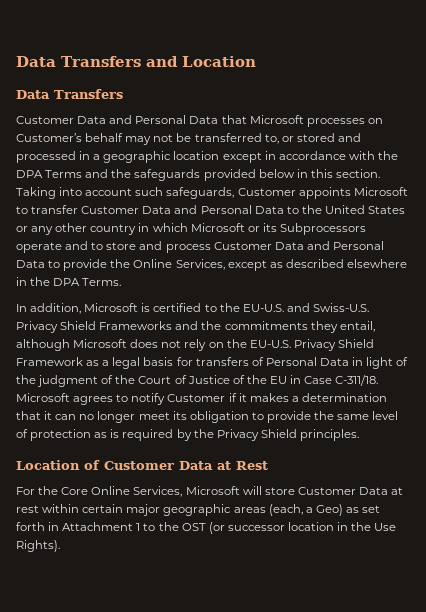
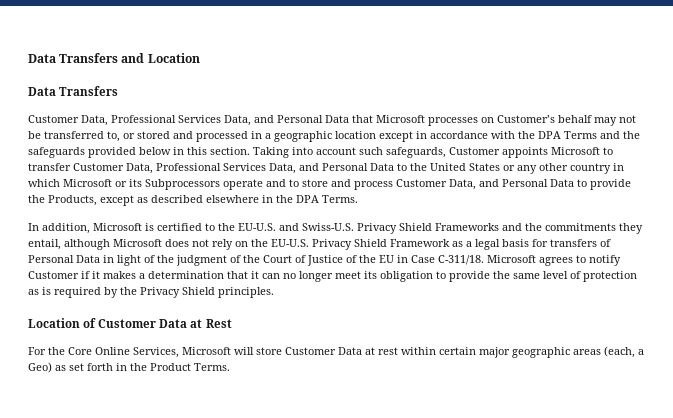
[77,116,107,124] Data -> [81,115,251,126] Data, Professional Services Data,
[142,206,172,214] Data -> [126,163,296,174] Data, Professional Services Data,
[274,242,304,250] Data -> [449,179,476,190] Data,
[133,259,225,270] Online Services, -> [48,195,97,206] Products,
[62,522,397,534] [16,540,60,552] Attachment 1 to the OST (or successor location in the Use Rights). -> [130,363,230,371] the Product Terms.

